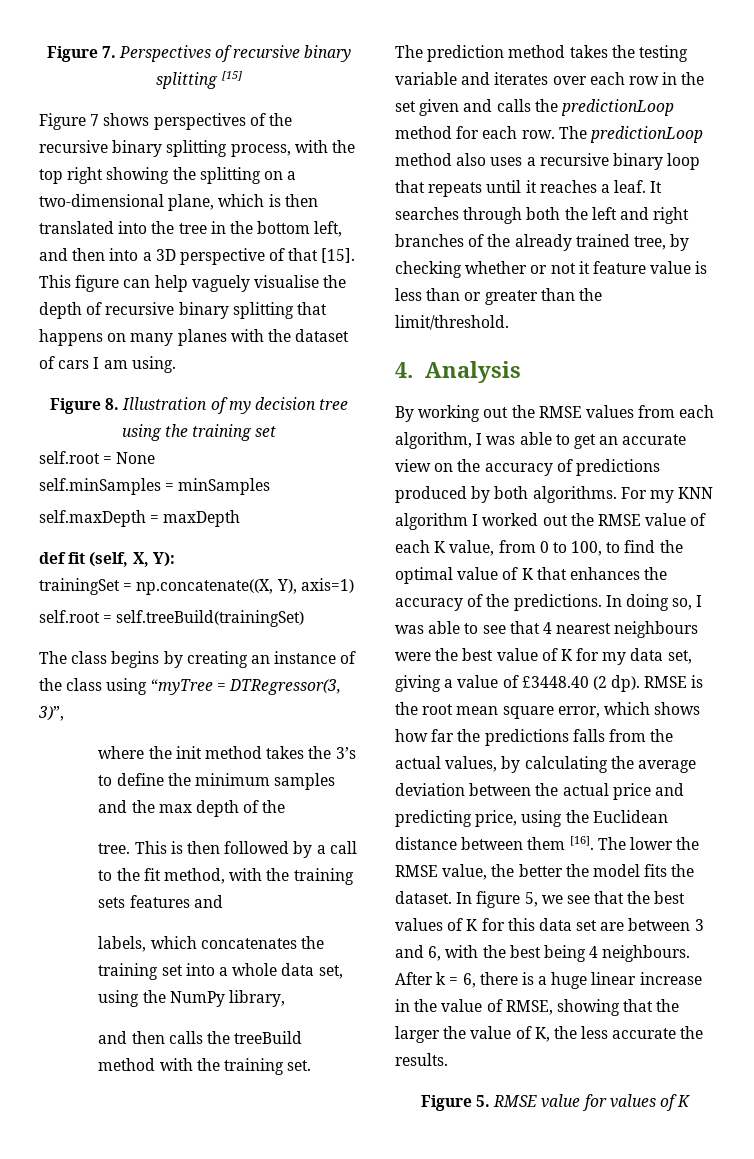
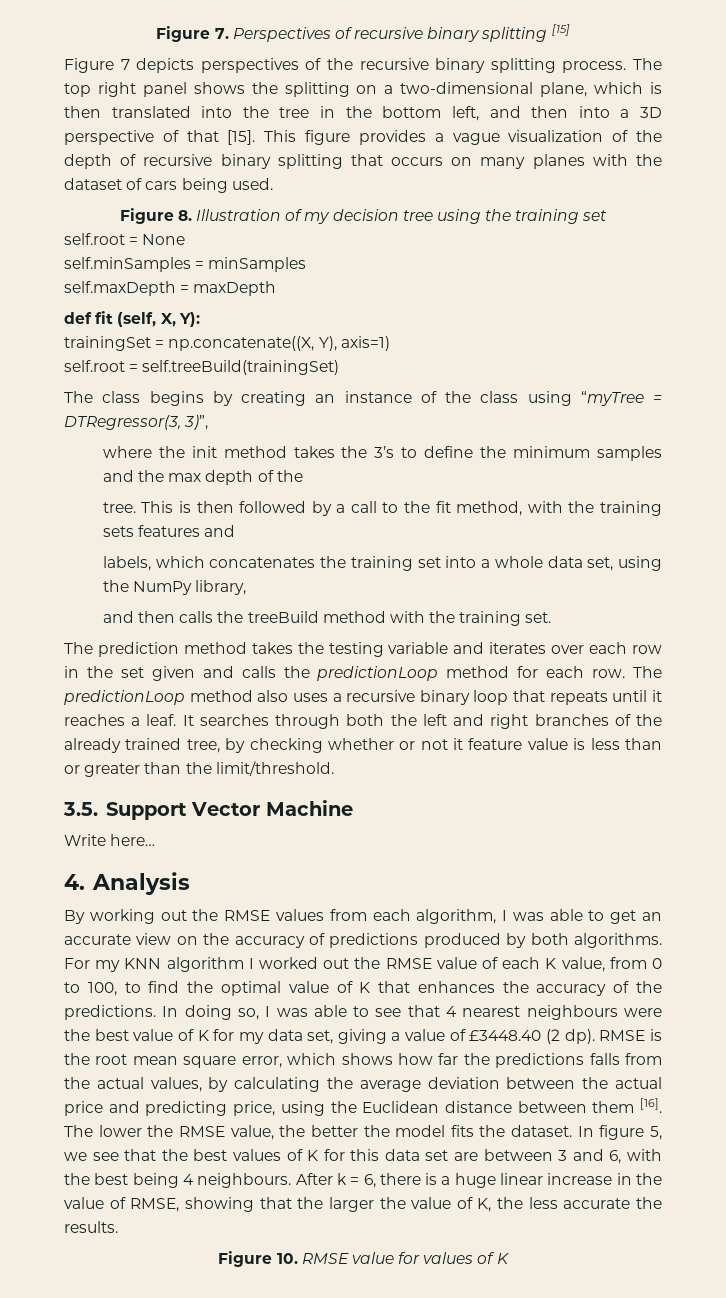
[103,113,150,126] shows -> [136,58,195,73] depicts
[230,140,355,157] [39,167,170,184] process, with the top right showing -> [562,58,663,73] [64,82,245,97] process. The top right panel shows
[123,275,319,292] can help vaguely visualise -> [358,130,629,145] provides a vague visualization of
[39,329,103,346] happens -> [391,157,444,166] occurs
[93,356,176,373] I am using. -> [181,178,273,193] being used.
(509, 322) none -> [63,800,353,820] [64,834,156,846] // 3.5. Support Vector Machine // Write here…
[476,1095,491,1107] 5. -> [276,1253,298,1264] 10.

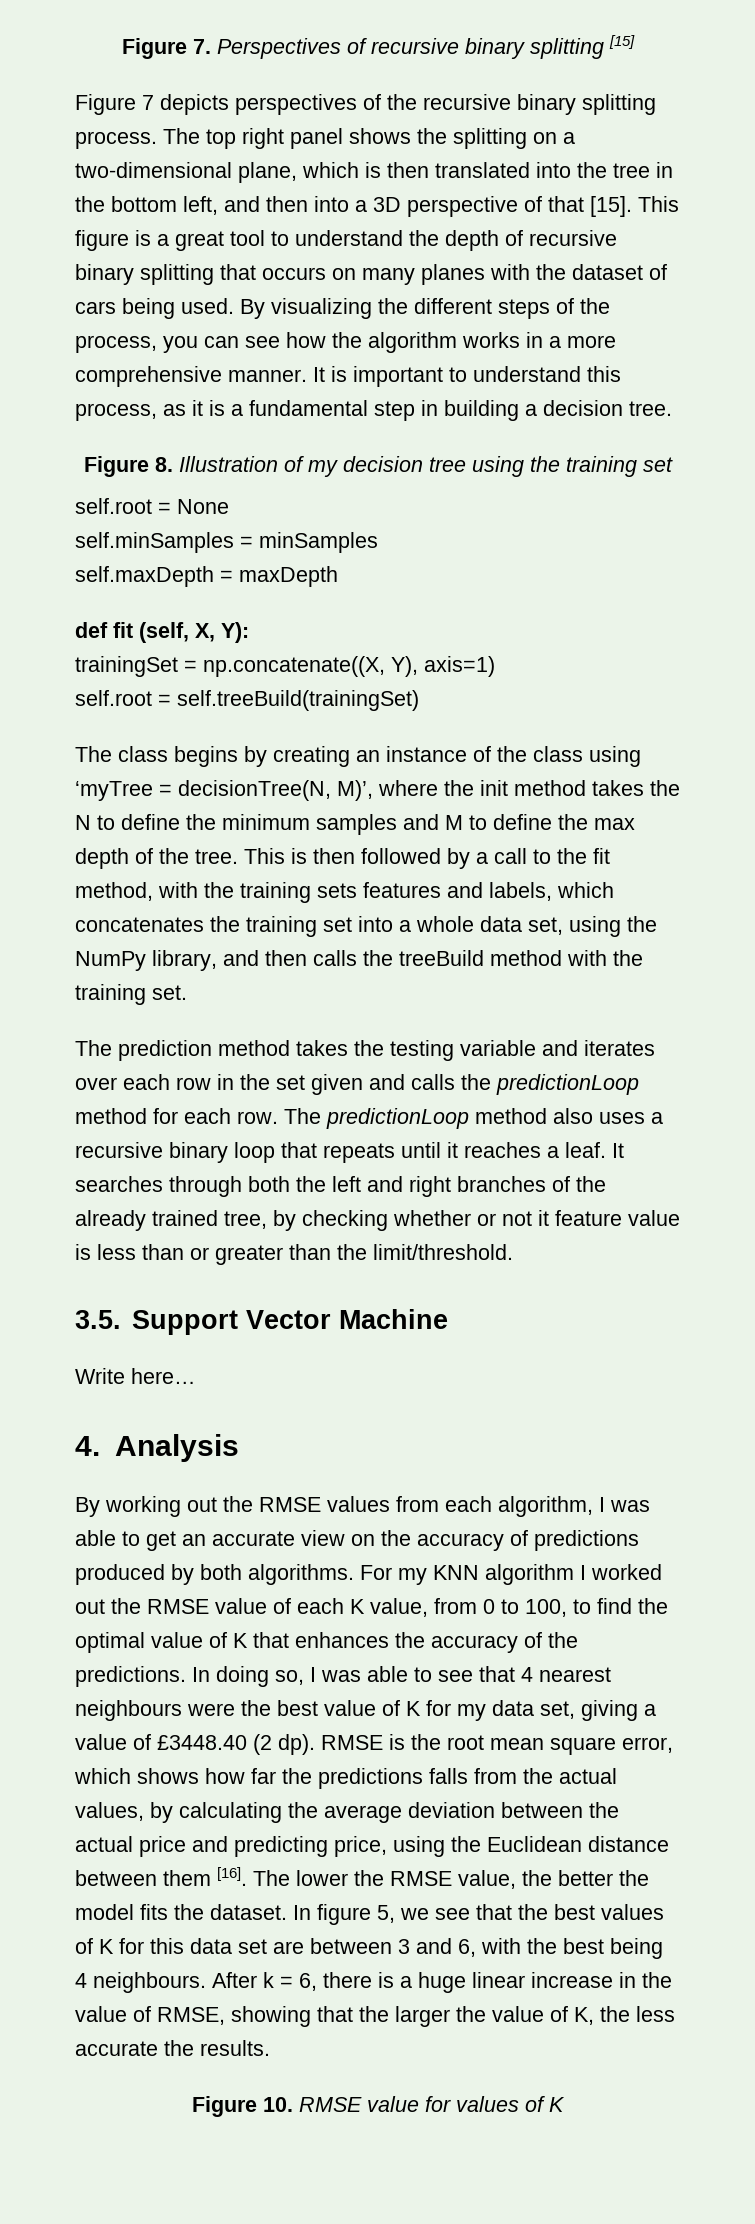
[358,130,629,145] provides a vague visualization of -> [135,230,403,251] is a great tool to understand
(273, 184) none -> [240,298,610,319] [75,332,616,353] [75,366,621,387] [75,400,672,421] By visualizing the different steps of the process, you can see how the algorithm works in a more comprehensive manner. It is important to understand this process, as it is a fundamental step in building a decision tree.
[580,391,662,406] [64,415,209,430] “myTree = DTRegressor(3, 3)”, // -> [75,780,373,801] ‘myTree = decisionTree(N, M)’,
[374,446,395,458] 3’s -> [75,815,91,830] N
(134, 476) none -> [445,814,552,830] M to define
(303, 476) // -> (189, 856) none
(236, 531) // -> (483, 890) none
(247, 587) // -> (217, 960) none

